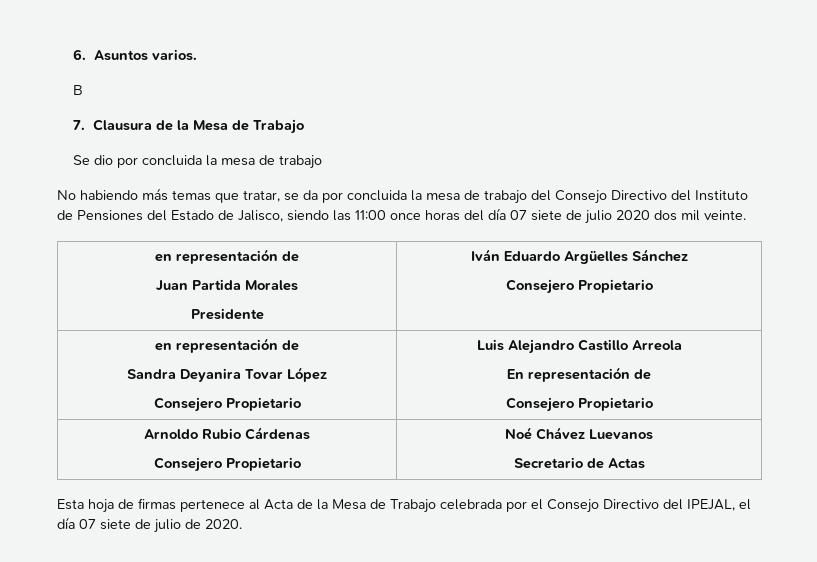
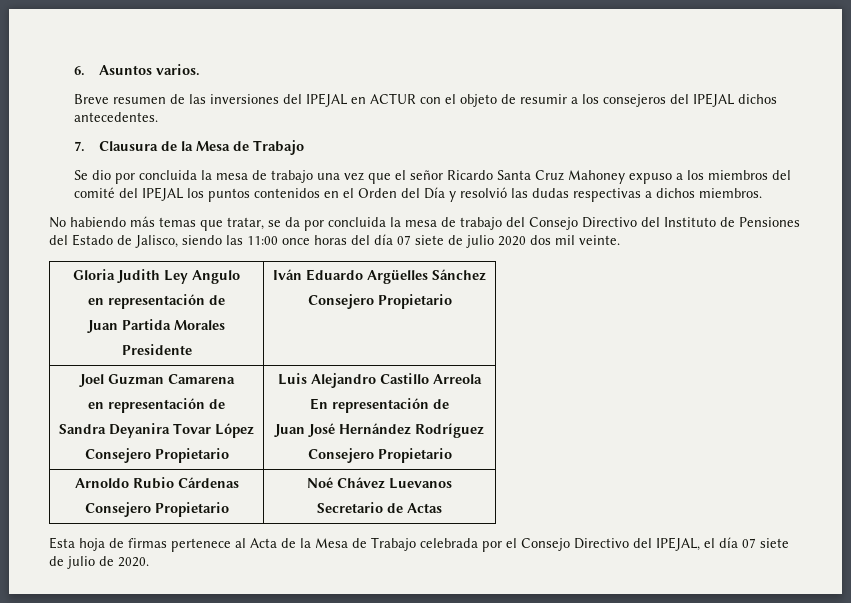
[73,85,84,95] B -> [74,93,778,107] [74,112,159,122] Breve resumen de las inversiones del IPEJAL en ACTUR con el objeto de resumir a los consejeros del IPEJAL dichos antecedentes.
(323, 162) none -> [317,170,792,184] [74,187,763,202] una vez que el señor Ricardo Santa Cruz Mahoney expuso a los miembros del comité del IPEJAL los puntos contenidos en el Orden del Día y resolvió las dudas respectivas a dichos miembros.
(746, 215) none -> [73,269,240,284] Gloria Judith Ley Angulo //
(653, 286) none -> [78,374,235,387] Joel Guzman Camarena //
(651, 374) none -> [274,423,484,438] // Juan José Hernández Rodríguez

